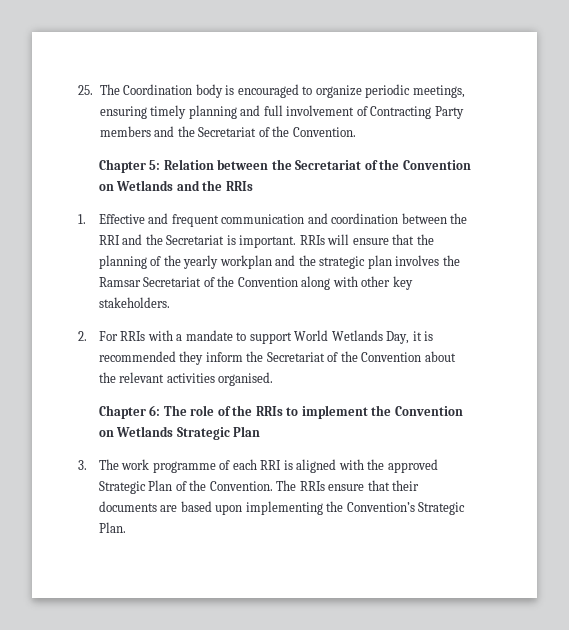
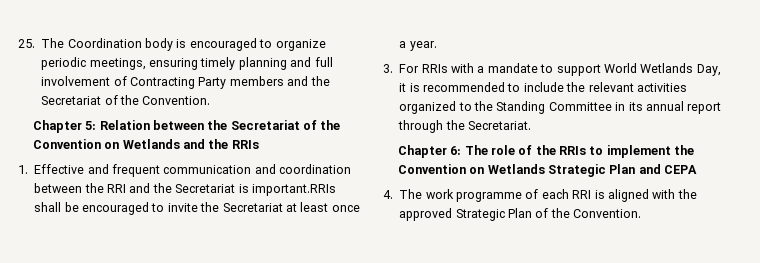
[239,234,434,248] [98,255,460,269] [98,276,413,290] [98,297,170,308] [78,331,87,341] important. RRIs will ensure that the planning of the yearly workplan and the strategic plan involves the Ramsar Secretariat of the Convention along with other key stakeholders. // 2. -> [251,184,336,196] [34,202,360,215] [399,41,437,51] [383,64,393,73] important.RRIs shall be encouraged to invite the Secretariat at least once a year. // 3.
[179,351,456,365] [98,372,274,386] they inform the Secretariat of the Convention about the relevant activities organised. -> [507,82,687,92] [399,101,722,114] [398,120,531,133] to include the relevant activities organized to the Standing Committee in its annual report through the Secretariat.
[78,460,87,470] // 3. -> [638,164,698,174] [383,190,393,199] and CEPA // 4.
[276,480,420,491] [98,501,466,515] [98,522,126,533] The RRIs ensure that their documents are based upon implementing the Convention’s Strategic Plan. -> (642, 213) none

